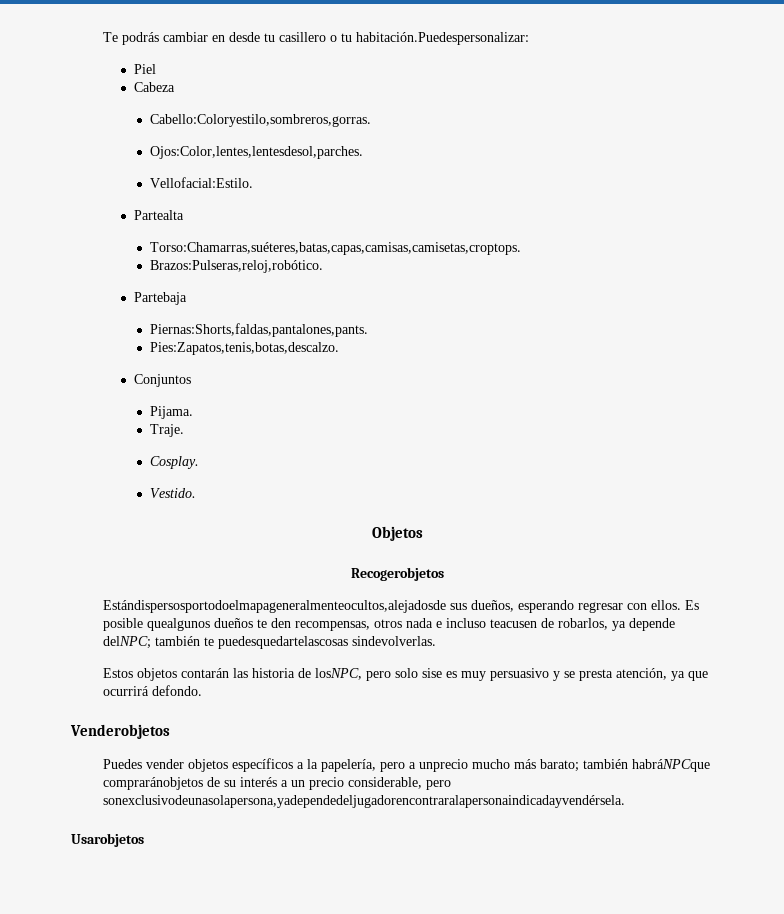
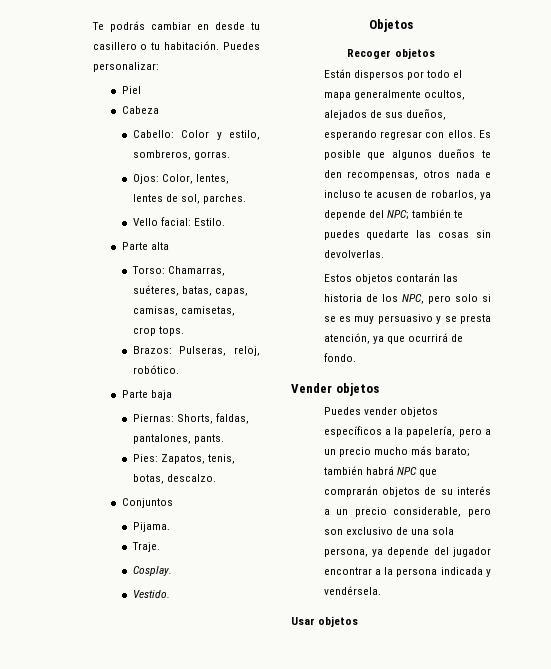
[355,32,529,45] habitación.Puedespersonalizar: -> [164,41,260,50] [92,62,159,72] habitación. Puedes personalizar:
[149,114,371,127] [149,146,363,159] [149,177,253,188] [133,210,184,220] [149,242,521,255] [149,260,323,273] [133,292,187,305] [149,323,368,337] [149,342,339,355] Cabello:Coloryestilo,sombreros,gorras. // Ojos:Color,lentes,lentesdesol,parches. // Vellofacial:Estilo. // Partealta // Torso:Chamarras,suéteres,batas,capas,camisas,camisetas,croptops. // Brazos:Pulseras,reloj,robótico. // Partebaja // Piernas:Shorts,faldas,pantalones,pants. // Pies:Zapatos,tenis,botas,descalzo. -> [132,130,260,140] [132,150,230,160] [132,174,229,184] [132,194,246,204] [132,217,225,226] [121,242,169,250] [131,266,225,276] [132,285,248,296] [132,306,235,316] [132,326,184,336] [132,346,260,356] [132,365,179,374] [121,390,172,400] [132,413,249,424] [132,434,224,444] [132,454,235,464] [132,474,216,484] Cabello: Color y estilo, sombreros, gorras. // Ojos: Color, lentes, lentes de sol, parches. // Vello facial: Estilo. // Parte alta // Torso: Chamarras, suéteres, batas, capas, camisas, camisetas, crop tops. // Brazos: Pulseras, reloj, robótico. // Parte baja // Piernas: Shorts, faldas, pantalones, pants. // Pies: Zapatos, tenis, botas, descalzo.
[351,567,444,581] [102,600,446,613] Recogerobjetos // Estándispersosportodoelmapageneralmenteocultos,alejadosde -> [347,48,435,59] [323,69,462,80] [323,90,465,100] [323,110,382,120] Recoger objetos // Están dispersos por todo el mapa generalmente ocultos, alejados de
[146,618,210,631] quealgunos -> [367,150,432,160] que algunos
[489,619,537,628] teacusen -> [363,190,413,198] te acusen
[102,636,436,649] delNPC; también te puedesquedartelascosas sindevolverlas. -> [368,209,463,220] [323,230,491,240] [323,250,384,258] del NPC; también te puedes quedarte las cosas sin devolverlas.
[314,668,442,681] losNPC, pero solo sise -> [381,294,491,304] [323,316,336,322] los NPC, pero solo si se
[151,685,202,696] [70,724,170,739] defondo. // Venderobjetos -> [450,334,463,342] [323,353,356,362] [291,383,379,396] de fondo. // Vender objetos
[418,759,468,772] unprecio -> [323,447,371,457] un precio
[631,759,710,772] [102,777,203,790] habráNPCque compraránobjetos -> [365,466,437,477] [323,486,420,497] habrá NPC que comprarán objetos
[102,795,625,808] [71,833,144,847] sonexclusivodeunasolapersona,yadependedeljugadorencontraralapersonaindicadayvendérsela. // Usarobjetos -> [323,527,454,535] [323,547,491,557] [323,567,491,577] [323,586,381,595] [291,616,359,627] son exclusivo de una sola persona, ya depende del jugador encontrar a la persona indicada y vendérsela. // Usar objetos

